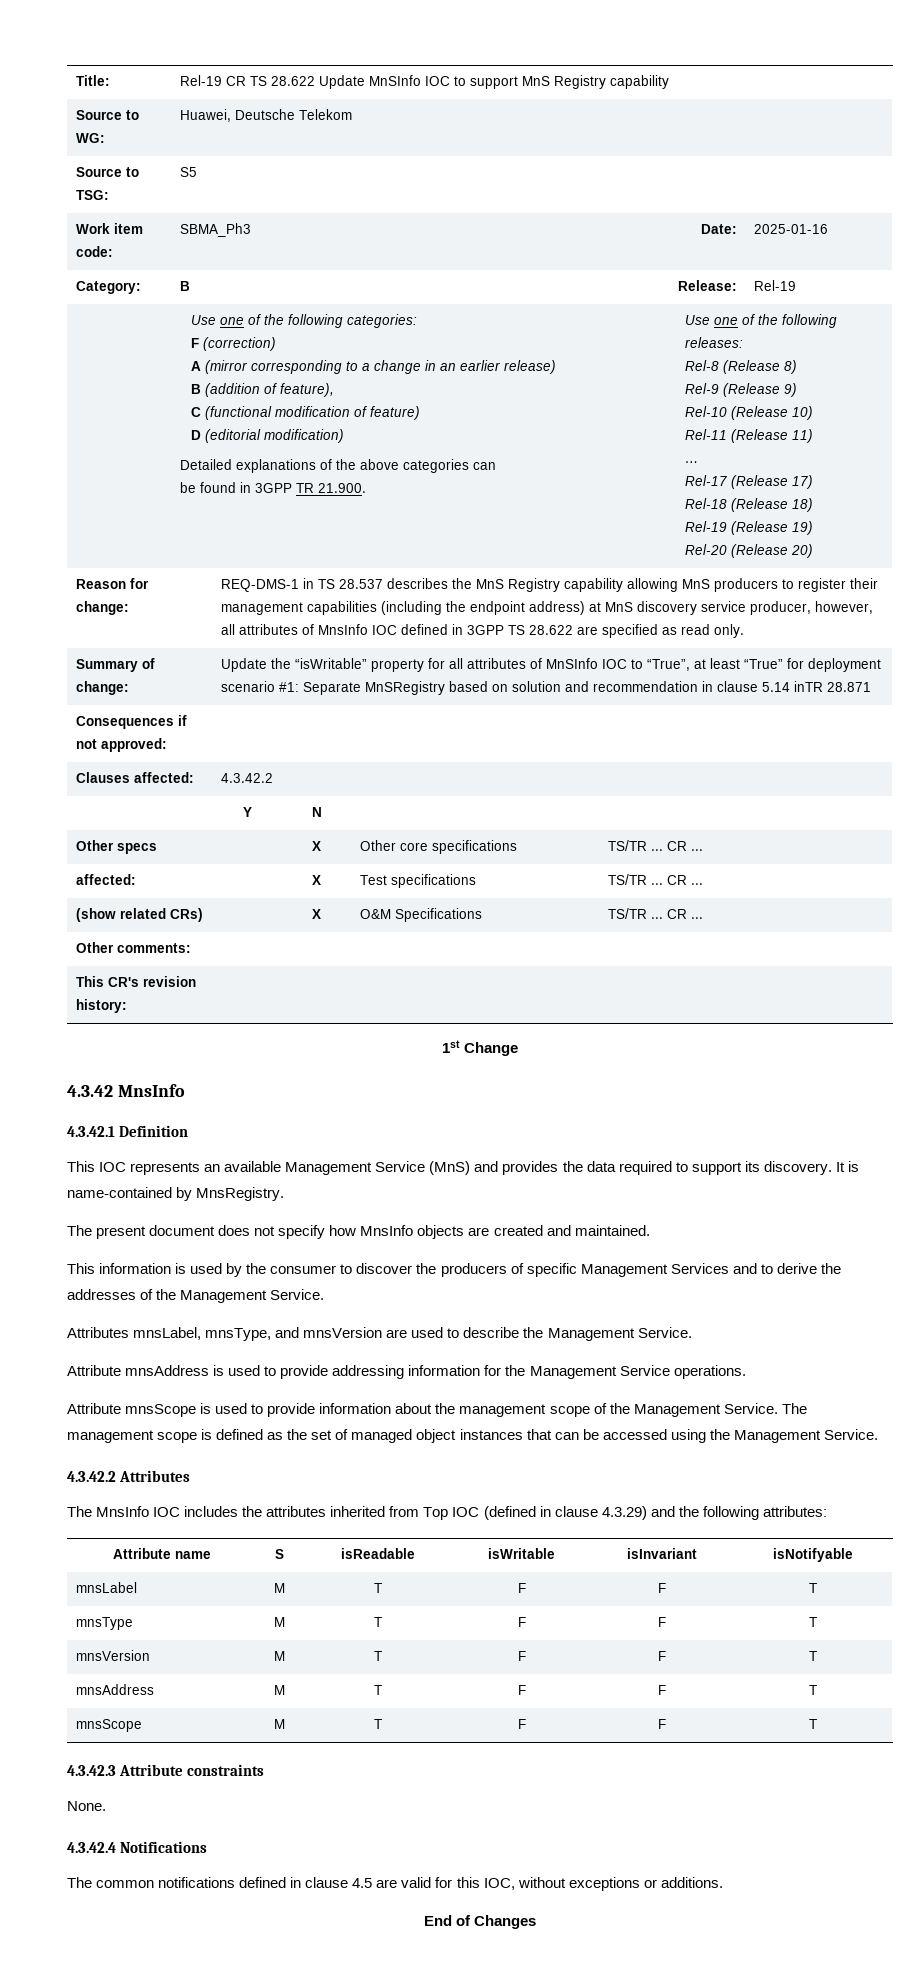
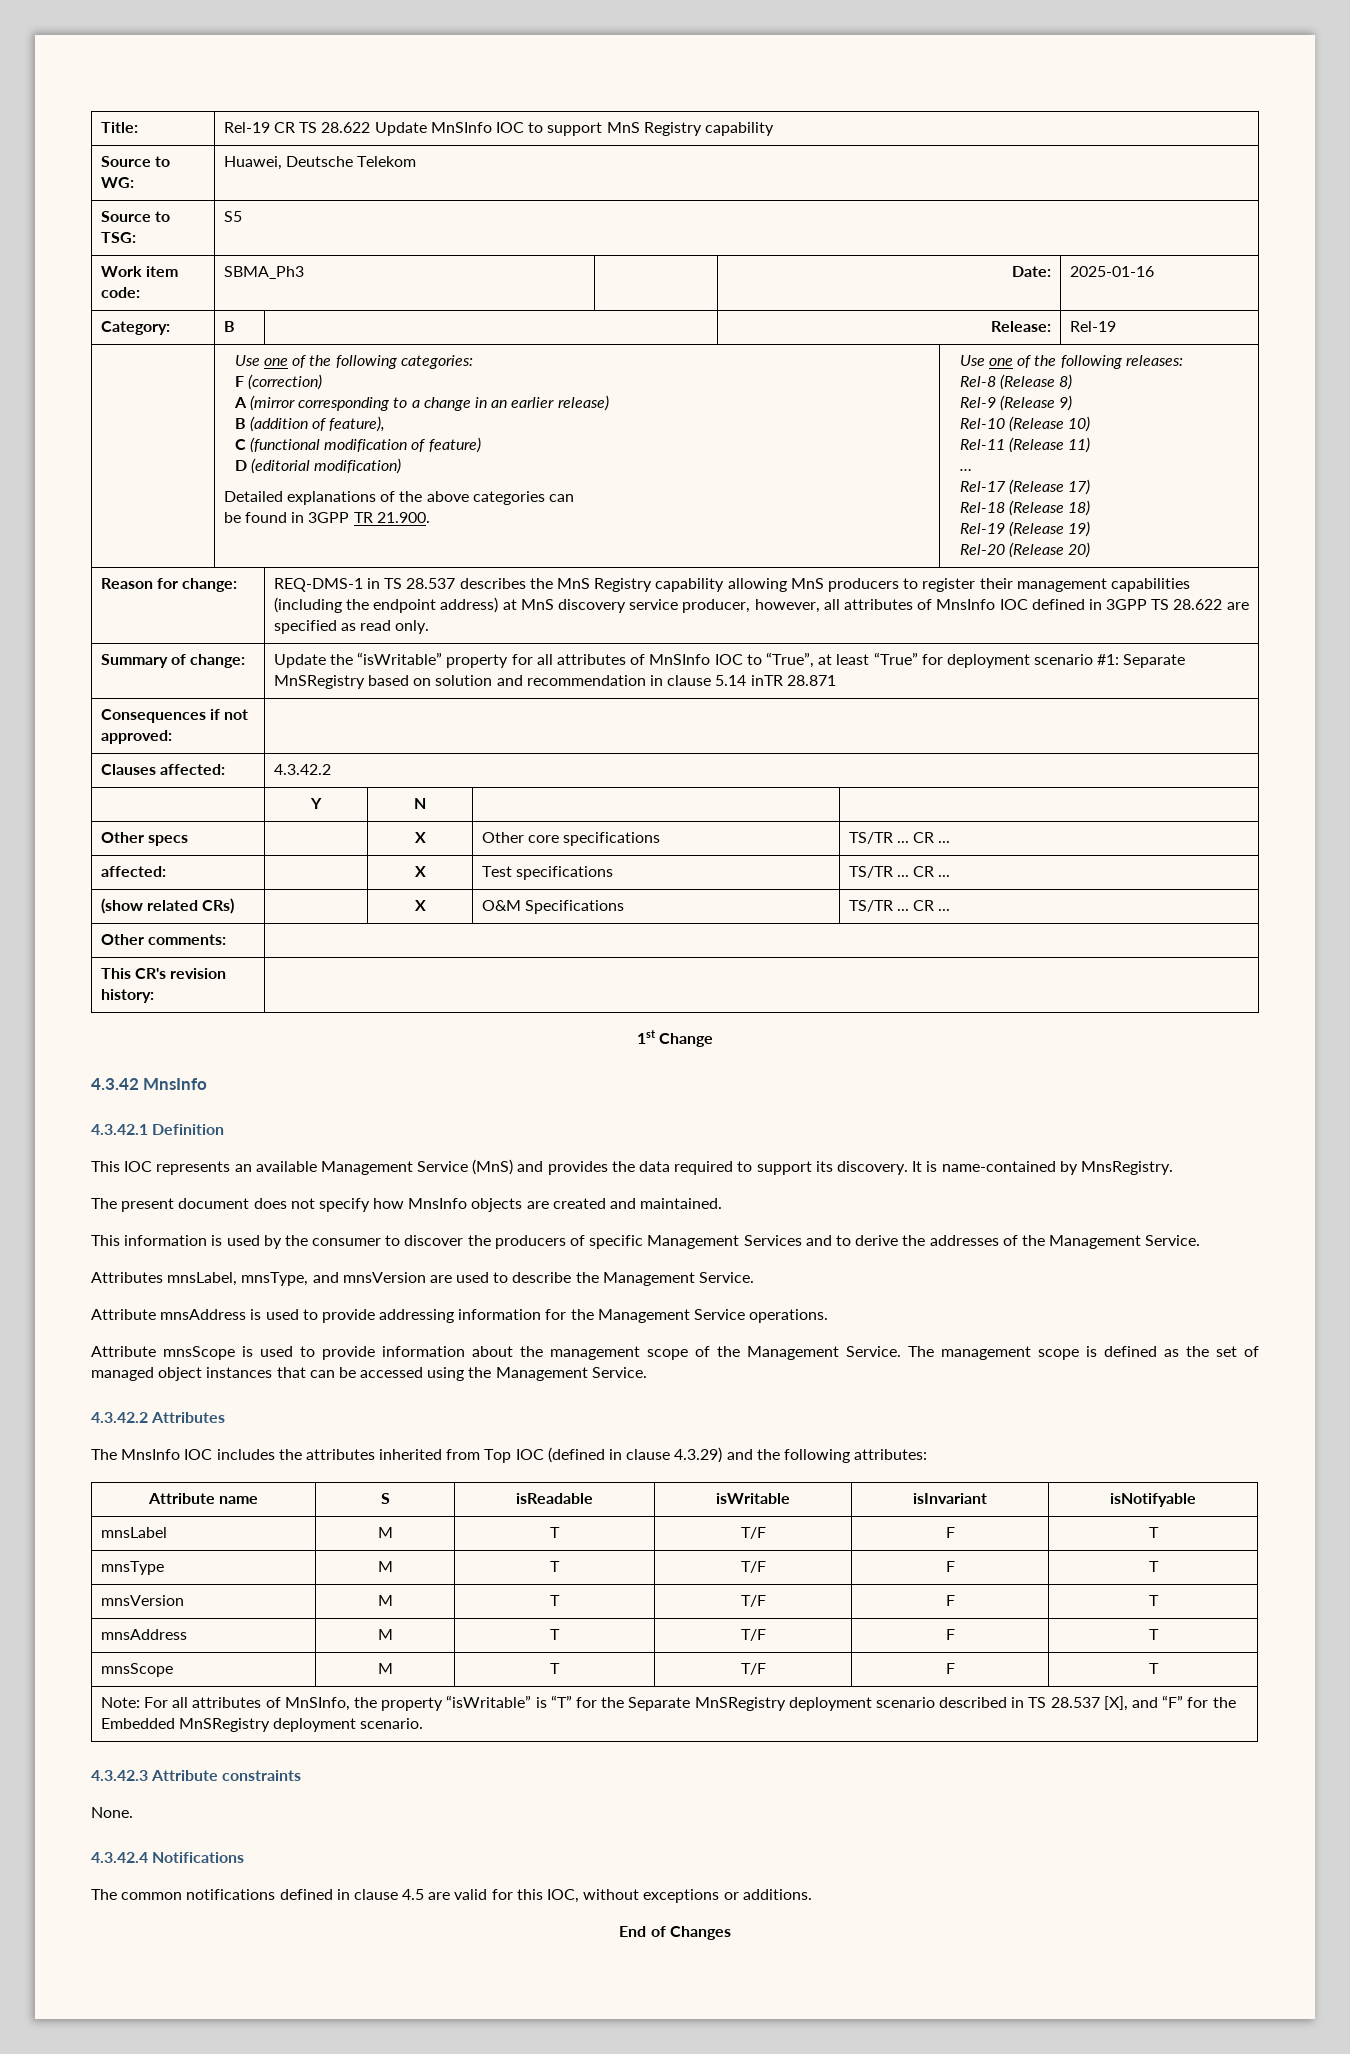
[517,1583,526,1593] F -> [740,1527,766,1539] T/F
[517,1617,526,1627] F -> [740,1561,766,1573] T/F
[517,1651,526,1661] F -> [740,1595,766,1607] T/F
[517,1685,526,1695] F -> [740,1629,766,1641] T/F
[517,1719,526,1729] [658,1719,666,1729] [809,1719,817,1729] F | F | T -> [740,1663,766,1675] [945,1663,955,1674] [1148,1663,1159,1674] [100,1695,1236,1711] [100,1718,424,1732] T/F | F | T // Note: For all attributes of MnSInfo, the property “isWritable” is “T” for the Separate MnSRegistry deployment scenario described in TS 28.537 [X], and “F” for the Embedded MnSRegistry deployment scenario.

